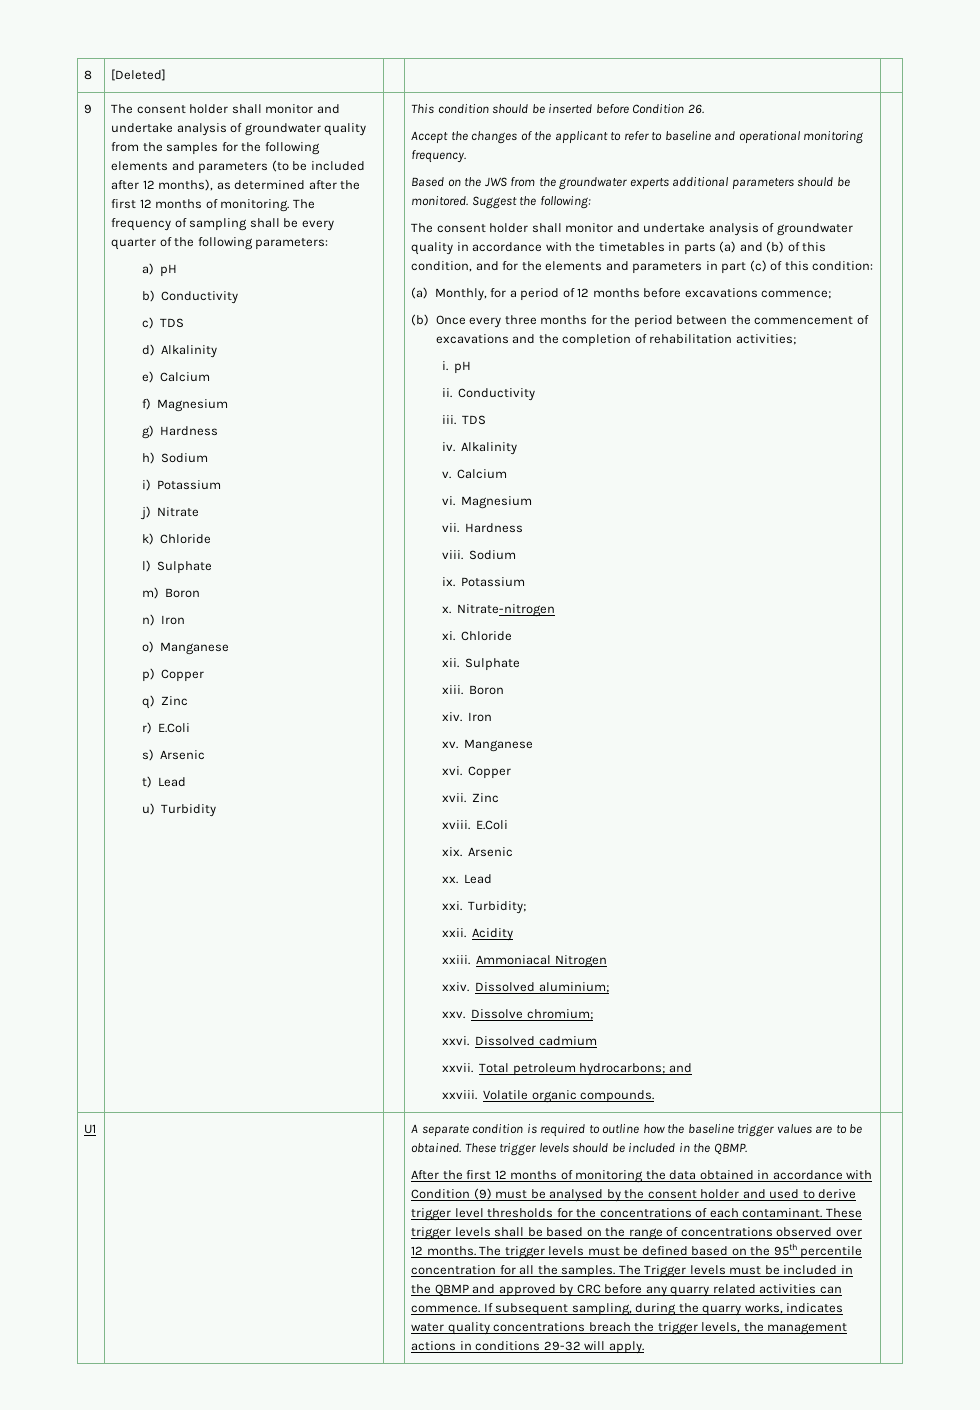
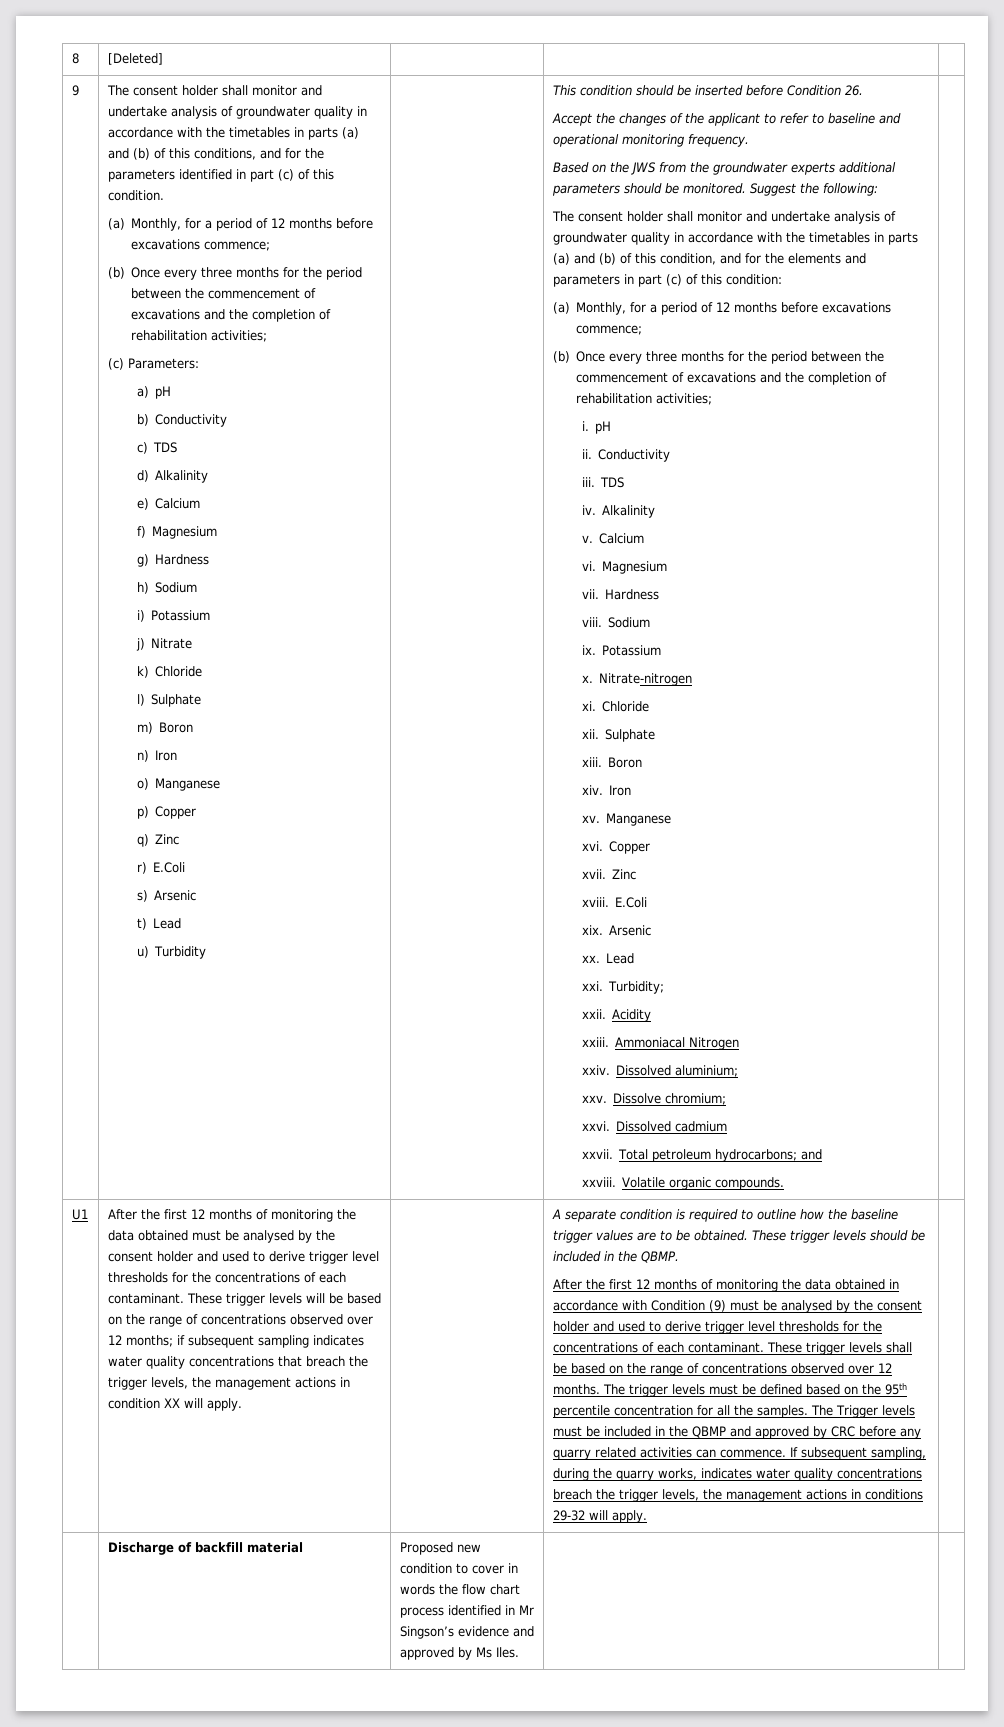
[111,142,320,155] [111,160,365,174] [111,179,361,191] [111,199,315,212] [111,218,334,231] [111,237,329,250] from the samples for the following elements and parameters (to be included after 12 months), as determined after the first 12 months of monitoring. The frequency of sampling shall be every quarter of the following parameters: -> [356,106,367,116] [107,127,359,140] [107,148,324,160] [107,169,334,182] [107,190,164,201] [107,218,373,231] [130,239,270,251] [107,267,362,280] [130,288,316,299] [130,309,331,322] [130,330,267,342] [107,358,199,370] in accordance with the timetables in parts (a) and (b) of this conditions, and for the parameters identified in part (c) of this condition. // (a) Monthly, for a period of 12 months before excavations commence; // (b) Once every three months for the period between the commencement of excavations and the completion of rehabilitation activities; // (c) Parameters:
(97, 1129) none -> [107,1209,356,1222] [107,1230,335,1243] [107,1251,379,1264] [107,1272,346,1283] [107,1293,381,1306] [107,1314,373,1327] [107,1335,364,1348] [107,1356,368,1369] [107,1377,350,1390] [107,1398,242,1411] After the first 12 months of monitoring the data obtained must be analysed by the consent holder and used to derive trigger level thresholds for the concentrations of each contaminant. These trigger levels will be based on the range of concentrations observed over 12 months; if subsequent sampling indicates water quality concentrations that breach the trigger levels, the management actions in condition XX will apply.
(644, 1347) none -> [107,1542,303,1555] [399,1542,481,1555] [399,1563,518,1574] [399,1584,520,1595] [399,1605,534,1618] [399,1626,534,1639] [399,1647,519,1660] // | Discharge of backfill material | Proposed new condition to cover in words the flow chart process identified in Mr Singson’s evidence and approved by Ms Iles. | |

